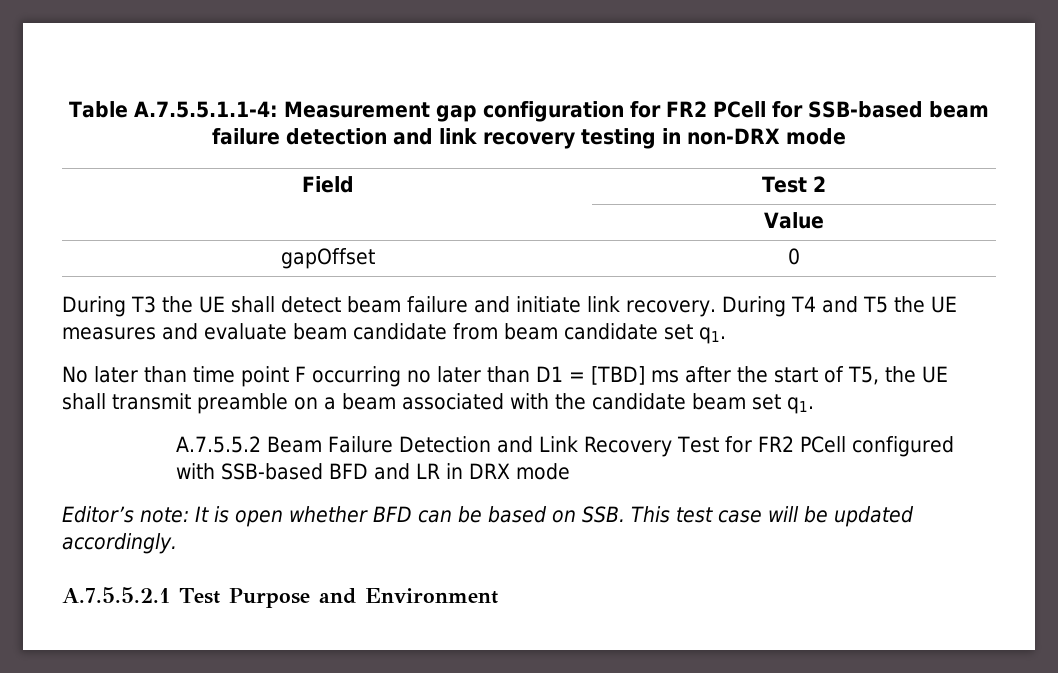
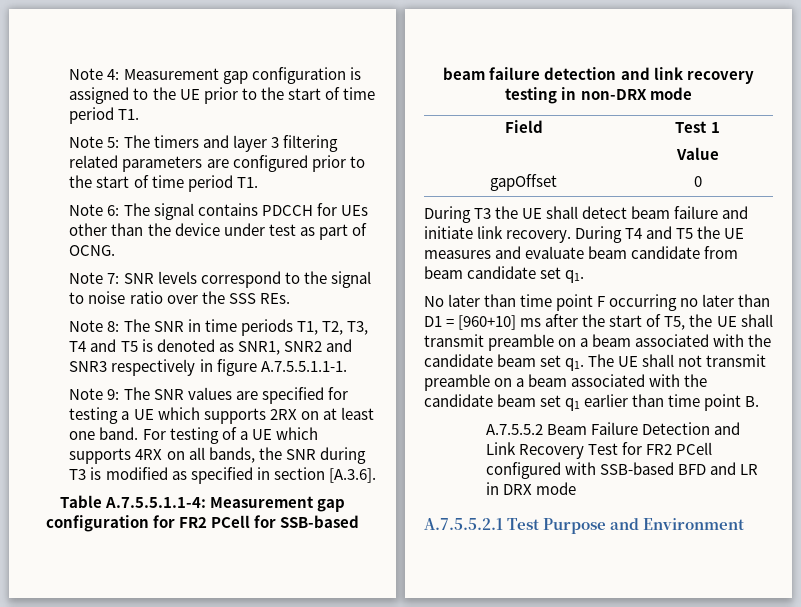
(69, 109) none -> [69,67,361,84] [69,87,375,104] [69,107,140,124] [69,135,338,152] [69,155,365,172] [69,175,258,192] [69,203,368,220] [69,223,367,240] [69,245,116,256] [69,271,371,288] [69,291,290,304] [69,319,368,336] [69,339,352,355] [69,359,347,376] [69,387,348,404] [69,407,374,424] [69,427,318,444] [69,447,366,464] [69,467,376,484] Note 4: Measurement gap configuration is assigned to the UE prior to the start of time period T1. // Note 5: The timers and layer 3 filtering related parameters are configured prior to the start of time period T1. // Note 6: The signal contains PDCCH for UEs other than the device under test as part of OCNG. // Note 7: SNR levels correspond to the signal to noise ratio over the SSS REs. // Note 8: The SNR in time periods T1, T2, T3, T4 and T5 is denoted as SNR1, SNR2 and SNR3 respectively in figure A.7.5.5.1.1-1. // Note 9: The SNR values are specified for testing a UE which supports 2RX on at least one band. For testing of a UE which supports 4RX on all bands, the SNR during T3 is modified as specified in section [A.3.6]. //
[813,176,827,192] 2 -> [710,122,720,133] 1
[591,366,645,385] [TBD] -> [458,315,517,330] [960+10]
(814, 405) none -> [588,354,767,367] [424,374,708,391] [424,394,760,411] The UE shall not transmit preamble on a beam associated with the candidate beam set q1 earlier than time point B.
[62,506,914,527] [62,533,177,554] // Editor’s note: It is open whether BFD can be based on SSB. This test case will be updated accordingly. -> (577, 488) none

